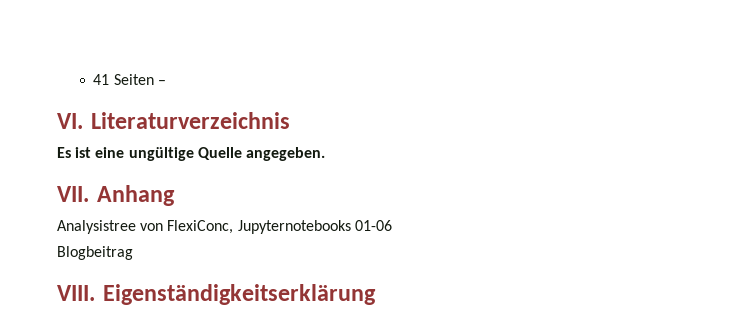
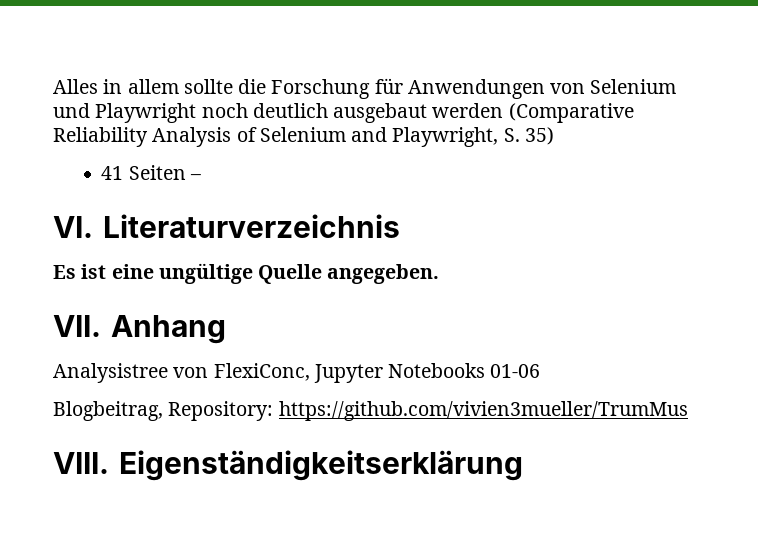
(93, 79) none -> [53,78,677,99] [53,103,634,123] [53,127,554,147] Alles in allem sollte die Forschung für Anwendungen von Selenium und Playwright noch deutlich ausgebaut werden (Comparative Reliability Analysis of Selenium and Playwright, S. 35) //
[237,220,351,234] Jupyternotebooks -> [313,363,486,383] Jupyter Notebooks
[57,246,133,260] Blogbeitrag -> [53,401,688,421] Blogbeitrag, Repository: https://github.com/vivien3mueller/TrumMus

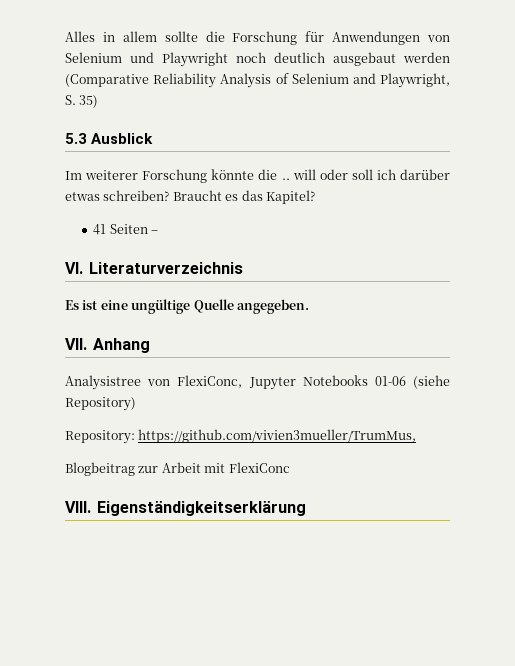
(554, 136) none -> [65,133,154,144] [65,169,450,183] [65,190,315,204] // 5.3 Ausblick // Im weiterer Forschung könnte die .. will oder soll ich darüber etwas schreiben? Braucht es das Kapitel?
[53,401,688,421] // Blogbeitrag, Repository: https://github.com/vivien3mueller/TrumMus -> [413,375,450,389] [65,397,136,411] [65,429,417,444] [65,462,290,476] (siehe Repository) // Repository: https://github.com/vivien3mueller/TrumMus, // Blogbeitrag zur Arbeit mit FlexiConc

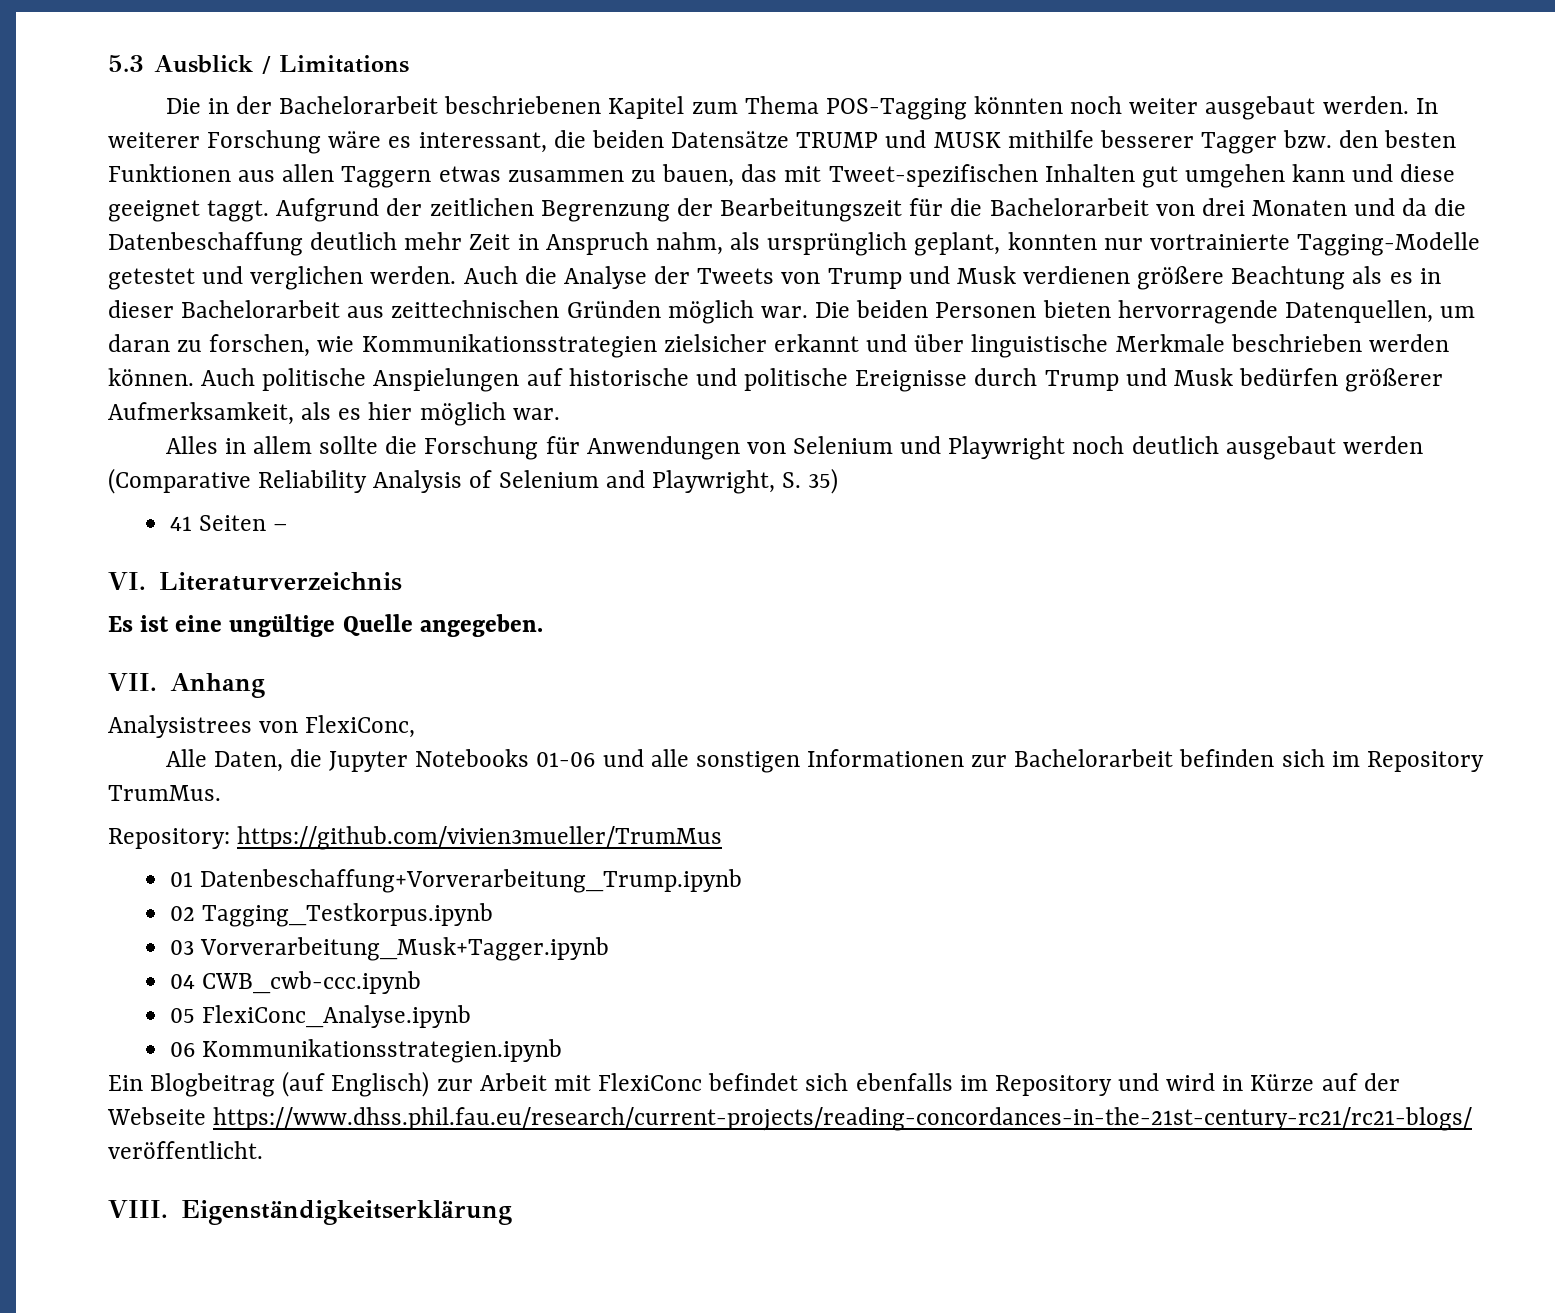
(65, 36) none -> [108,55,409,74] [165,96,1438,120] [108,130,1457,154] [108,164,1456,188] [108,198,1467,222] [108,232,1481,256] [108,266,1441,290] [108,300,1476,324] [108,334,1449,358] [108,368,1444,392] [108,402,560,426] 5.3 Ausblick / Limitations // Die in der Bachelorarbeit beschriebenen Kapitel zum Thema POS-Tagging könnten noch weiter ausgebaut werden. In weiterer Forschung wäre es interessant, die beiden Datensätze TRUMP und MUSK mithilfe besserer Tagger bzw. den besten Funktionen aus allen Taggern etwas zusammen zu bauen, das mit Tweet-spezifischen Inhalten gut umgehen kann und diese geeignet taggt. Aufgrund der zeitlichen Begrenzung der Bearbeitungszeit für die Bachelorarbeit von drei Monaten und da die Datenbeschaffung deutlich mehr Zeit in Anspruch nahm, als ursprünglich geplant, konnten nur vortrainierte Tagging-Modelle getestet und verglichen werden. Auch die Analyse der Tweets von Trump und Musk verdienen größere Beachtung als es in dieser Bachelorarbeit aus zeittechnischen Gründen möglich war. Die beiden Personen bieten hervorragende Datenquellen, um daran zu forschen, wie Kommunikationsstrategien zielsicher erkannt und über linguistische Merkmale beschrieben werden können. Auch politische Anspielungen auf historische und politische Ereignisse durch Trump und Musk bedürfen größerer Aufmerksamkeit, als es hier möglich war. //
[65,133,154,144] [65,169,450,183] [65,190,315,204] // 5.3 Ausblick // Im weiterer Forschung könnte die .. will oder soll ich darüber etwas schreiben? Braucht es das Kapitel? -> (839, 481) none
[65,375,141,390] Analysistree -> [108,715,252,738] Analysistrees
[248,375,450,390] [65,397,136,411] [65,429,417,444] [65,462,290,476] Jupyter Notebooks 01-06 (siehe Repository) // Repository: https://github.com/vivien3mueller/TrumMus, // Blogbeitrag zur Arbeit mit FlexiConc -> [165,749,1484,773] [108,785,221,801] [108,826,723,850] [170,869,743,893] [170,903,494,927] [170,937,610,961] [170,971,422,994] [170,1005,472,1028] [170,1039,563,1063] [108,1071,1400,1097] [107,1107,1473,1131] [108,1141,263,1159] // Alle Daten, die Jupyter Notebooks 01-06 und alle sonstigen Informationen zur Bachelorarbeit befinden sich im Repository TrumMus. // Repository: https://github.com/vivien3mueller/TrumMus // 01 Datenbeschaffung+Vorverarbeitung_Trump.ipynb // 02 Tagging_Testkorpus.ipynb // 03 Vorverarbeitung_Musk+Tagger.ipynb // 04 CWB_cwb-ccc.ipynb // 05 FlexiConc_Analyse.ipynb // 06 Kommunikationsstrategien.ipynb // Ein Blogbeitrag (auf Englisch) zur Arbeit mit FlexiConc befindet sich ebenfalls im Repository und wird in Kürze auf der Webseite https://www.dhss.phil.fau.eu/research/current-projects/reading-concordances-in-the-21st-century-rc21/rc21-blogs/ veröffentlicht.

